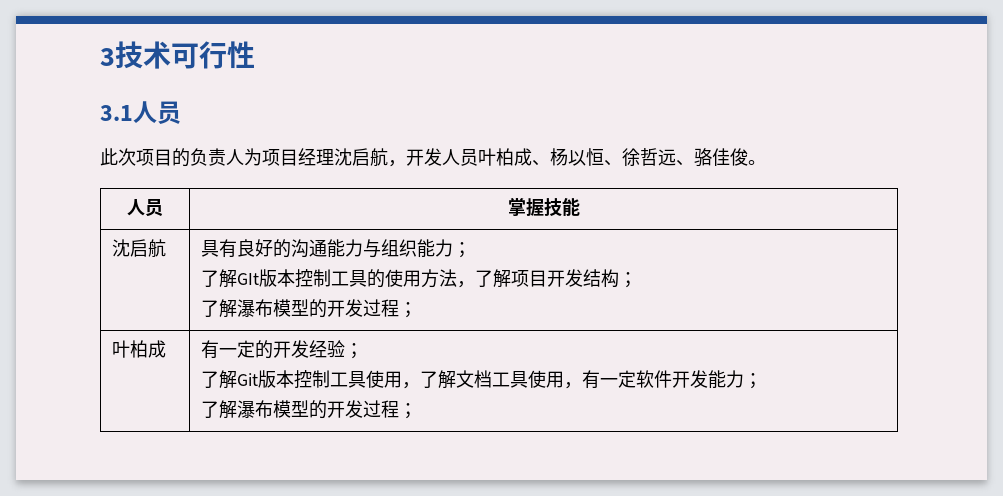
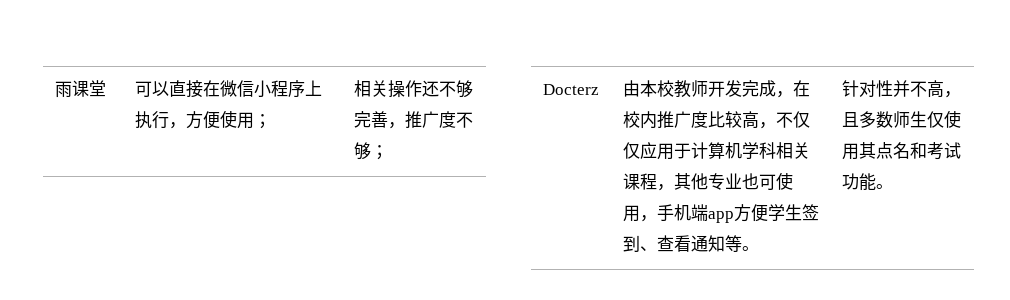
[100,41,255,69] [100,101,181,124] [100,148,766,167] [127,199,163,217] [507,197,580,217] [111,239,166,257] [200,239,471,258] [200,269,637,288] [200,299,417,318] [111,340,166,358] [200,340,363,359] [200,370,762,389] [200,400,417,419] 3技术可行性 // 3.1人员 // 此次项目的负责人为项目经理沈启航，开发人员叶柏成、杨以恒、徐哲远、骆佳俊。 // 人员 | 掌握技能 // 沈启航 | 具有良好的沟通能力与组织能力； // 了解GIt版本控制工具的使用方法，了解项目开发结构； // 了解瀑布模型的开发过程； // 叶柏成 | 有一定的开发经验； // 了解Git版本控制工具使用，了解文档工具使用，有一定软件开发能力； // 了解瀑布模型的开发过程； -> [54,80,106,98] [134,80,322,98] [134,110,271,129] [353,80,473,98] [353,111,473,129] [353,142,388,160] [542,84,599,95] [622,80,810,98] [622,111,810,129] [622,142,810,160] [622,172,793,191] [622,204,819,223] [622,235,759,252] [841,80,961,98] [841,110,961,128] [841,142,961,160] [841,173,893,191] 雨课堂 | 可以直接在微信小程序上执行，方便使用； | 相关操作还不够完善，推广度不够； // Docterz | 由本校教师开发完成，在校内推广度比较高，不仅仅应用于计算机学科相关课程，其他专业也可使用，手机端app方便学生签到、查看通知等。 | 针对性并不高，且多数师生仅使用其点名和考试功能。

